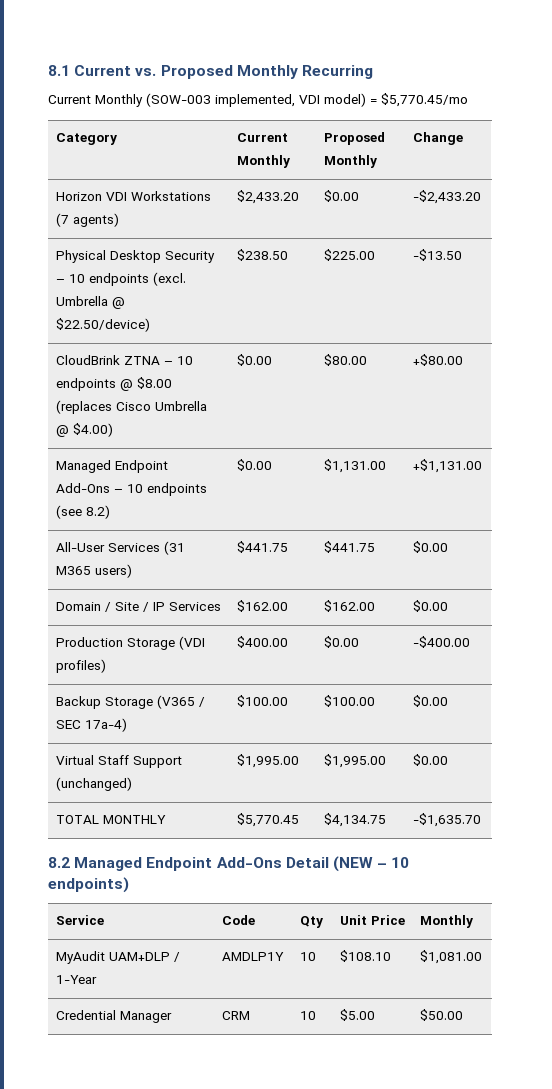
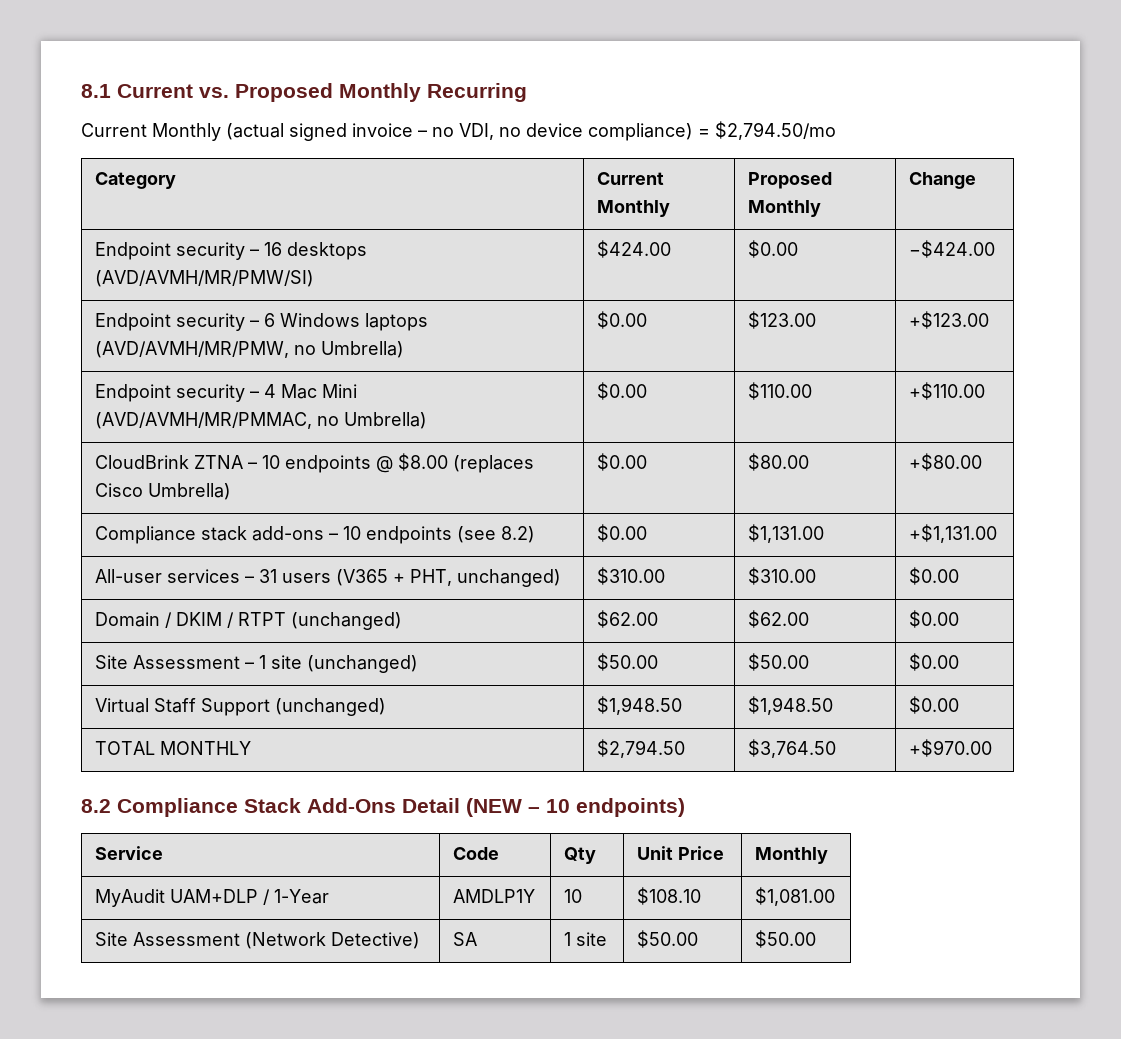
[146,93,468,107] (SOW-003 implemented, VDI model) = $5,770.45/mo -> [226,121,836,141] (actual signed invoice – no VDI, no device compliance) = $2,794.50/mo
[55,191,211,201] [55,213,119,227] [236,190,299,204] [323,190,359,202] [412,190,481,204] [55,250,215,263] [55,272,186,286] [55,296,125,309] [55,318,150,332] [236,249,288,261] [323,249,375,261] [412,249,462,261] Horizon VDI Workstations (7 agents) | $2,433.20 | $0.00 | −$2,433.20 // Physical Desktop Security – 10 endpoints (excl. Umbrella @ $22.50/device) | $238.50 | $225.00 | −$13.50 -> [95,242,368,260] [95,270,315,287] [597,240,672,258] [748,240,799,258] [909,240,996,258] [95,313,429,331] [95,341,405,358] [597,311,648,329] [748,311,817,329] [909,311,990,329] [95,384,358,402] [95,412,428,429] [597,382,648,400] [748,382,813,400] [909,382,986,400] Endpoint security – 16 desktops (AVD/AVMH/MR/PMW/SI) | $424.00 | $0.00 | −$424.00 // Endpoint security – 6 Windows laptops (AVD/AVMH/MR/PMW, no Umbrella) | $0.00 | $123.00 | +$123.00 // Endpoint security – 4 Mac Mini (AVD/AVMH/MR/PMMAC, no Umbrella) | $0.00 | $110.00 | +$110.00
[154,401,207,411] [55,423,113,437] Umbrella @ $4.00) -> [148,483,232,500] Umbrella)
[55,460,168,473] [55,483,110,493] Managed Endpoint Add-Ons -> [95,526,325,544] Compliance stack add-ons
[55,541,185,555] [55,564,132,578] [236,541,288,553] [323,541,375,553] [412,541,448,553] [55,602,221,612] [236,600,288,612] [323,600,375,612] [412,600,448,612] [55,636,205,650] [55,659,106,673] [236,636,288,648] [323,636,359,648] [412,636,470,648] [55,695,205,709] [55,718,127,732] [236,695,288,707] [323,695,375,707] All-User Services (31 M365 users) | $441.75 | $441.75 | $0.00 // Domain / Site / IP Services | $162.00 | $162.00 | $0.00 // Production Storage (VDI profiles) | $400.00 | $0.00 | −$400.00 // Backup Storage (V365 / SEC 17a-4) | $100.00 | $100.00 -> [95,569,562,587] [597,567,666,585] [748,567,817,585] [909,567,960,585] [95,612,403,630] [597,610,659,628] [748,610,810,628] [909,610,960,628] [95,655,419,673] [597,653,659,671] [748,653,810,671] All-user services – 31 users (V365 + PHT, unchanged) | $310.00 | $310.00 | $0.00 // Domain / DKIM / RTPT (unchanged) | $62.00 | $62.00 | $0.00 // Site Assessment – 1 site (unchanged) | $50.00 | $50.00
[236,754,299,768] [323,754,386,768] $1,995.00 | $1,995.00 -> [597,696,683,715] [748,696,834,715] $1,948.50 | $1,948.50
[236,813,299,827] [323,813,386,827] [412,813,481,827] $5,770.45 | $4,134.75 | −$1,635.70 -> [597,739,686,758] [748,739,837,758] [909,739,993,757] $2,794.50 | $3,764.50 | +$970.00
[74,857,213,871] Managed Endpoint -> [117,798,301,817] Compliance Stack
[55,1010,172,1023] [221,1011,250,1020] [299,1011,316,1020] [339,1009,375,1021] [419,1009,463,1021] Credential Manager | CRM | 10 | $5.00 | $50.00 -> [95,932,421,949] [453,932,478,946] [564,932,608,946] [637,930,699,948] [755,930,817,948] Site Assessment (Network Detective) | SA | 1 site | $50.00 | $50.00

